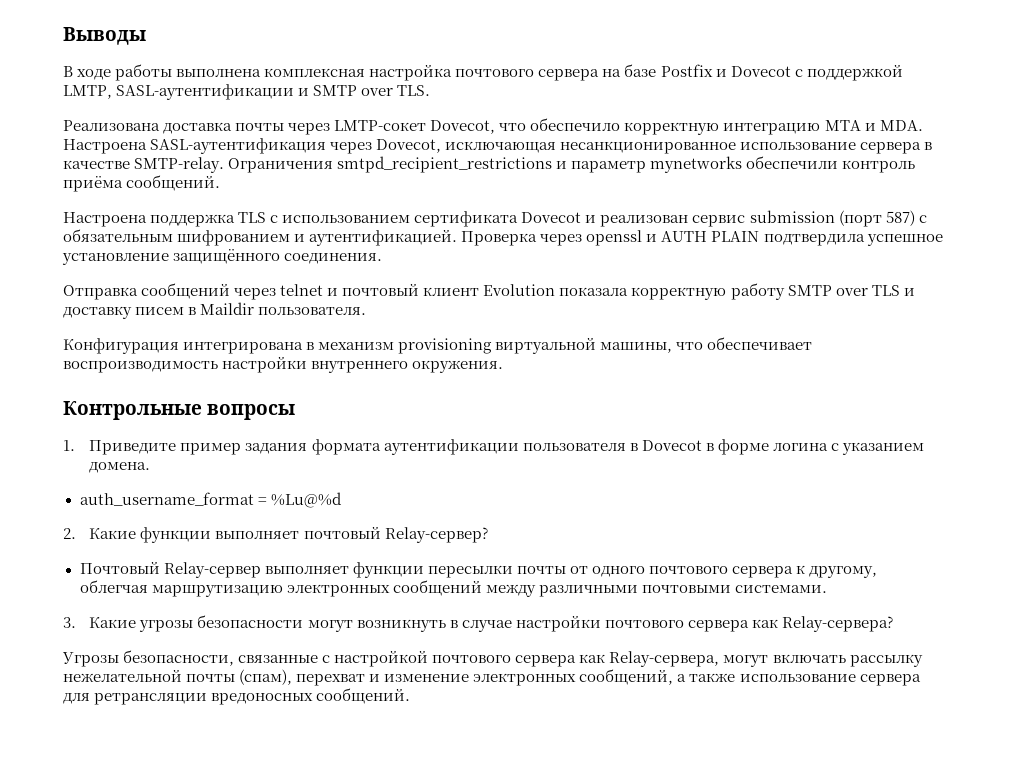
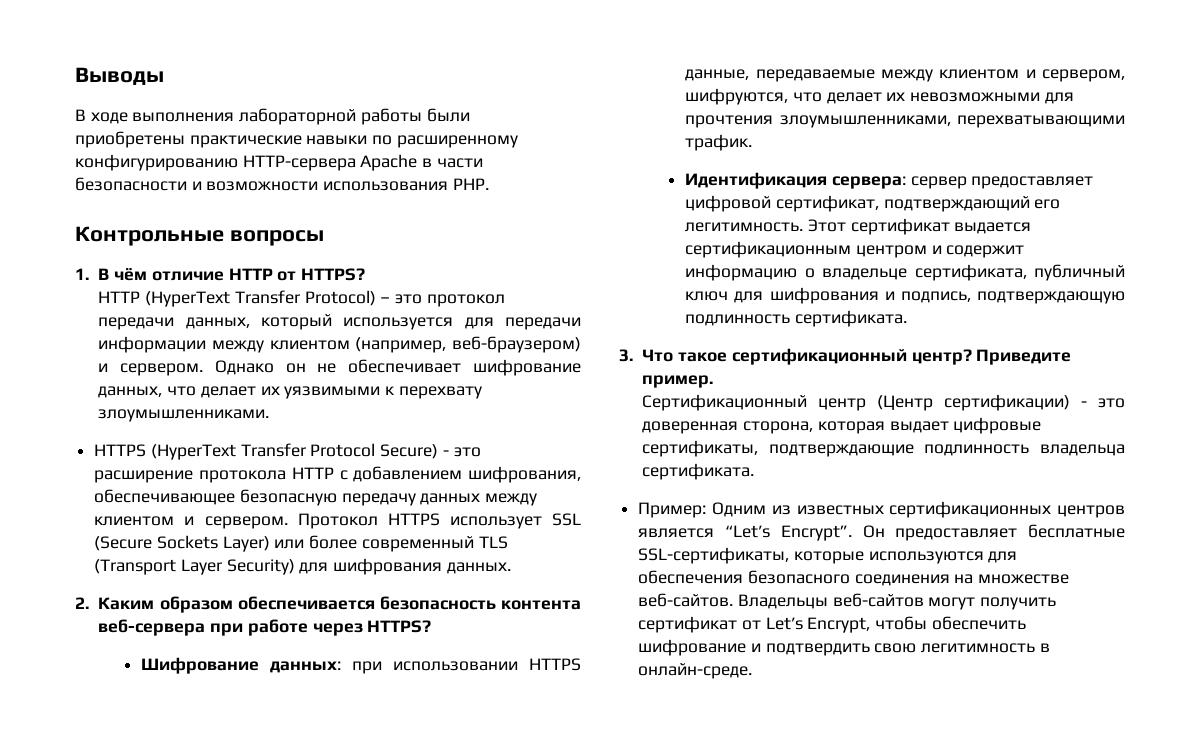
[115,64,903,81] [63,84,431,100] [63,118,923,135] [63,138,933,154] [63,156,916,173] [63,175,221,192] [63,210,927,227] [63,229,943,246] [62,249,383,265] [63,283,915,300] [63,302,367,319] [63,337,813,354] [63,356,504,373] [63,401,296,420] [63,439,924,455] [89,462,151,473] [79,492,342,508] [63,526,488,543] [79,561,878,578] [79,580,827,597] [63,615,893,632] [62,650,923,667] [63,669,921,686] [63,688,411,705] работы выполнена комплексная настройка почтового сервера на базе Postfix и Dovecot с поддержкой LMTP, SASL-аутентификации и SMTP over TLS. // Реализована доставка почты через LMTP-сокет Dovecot, что обеспечило корректную интеграцию MTA и MDA. Настроена SASL-аутентификация через Dovecot, исключающая несанкционированное использование сервера в качестве SMTP-relay. Ограничения smtpd_recipient_restrictions и параметр mynetworks обеспечили контроль приёма сообщений. // Настроена поддержка TLS с использованием сертификата Dovecot и реализован сервис submission (порт 587) с обязательным шифрованием и аутентификацией. Проверка через openssl и AUTH PLAIN подтвердила успешное установление защищённого соединения. // Отправка сообщений через telnet и почтовый клиент Evolution показала корректную работу SMTP over TLS и доставку писем в Maildir пользователя. // Конфигурация интегрирована в механизм provisioning виртуальной машины, что обеспечивает воспроизводимость настройки внутреннего окружения. // Контрольные вопросы // 1. Приведите пример задания формата аутентификации пользователя в Dovecot в форме логина с указанием домена. // auth_username_format = %Lu@%d // 2. Какие функции выполняет почтовый Relay-сервер? // Почтовый Relay-сервер выполняет функции пересылки почты от одного почтового сервера к другому, облегчая маршрутизацию электронных сообщений между различными почтовыми системами. // 3. Какие угрозы безопасности могут возникнуть в случае настройки почтового сервера как Relay-сервера? // Угрозы безопасности, связанные с настройкой почтового сервера как Relay-сервера, могут включать рассылку нежелательной почты (спам), перехват и изменение электронных сообщений, а также использование сервера для ретрансляции вредоносных сообщений. -> [132,108,470,125] [75,131,518,148] [75,154,483,171] [75,177,489,191] [75,226,324,246] [75,268,366,281] [98,290,505,307] [98,314,581,330] [98,336,581,353] [98,359,581,376] [98,386,482,399] [98,409,270,422] [94,443,481,460] [94,466,581,483] [94,489,538,506] [94,513,581,529] [94,535,508,552] [94,558,511,575] [75,596,581,613] [98,619,432,636] [141,657,581,674] [685,69,1125,82] [685,88,1074,105] [685,115,1125,128] [685,134,753,151] [685,172,1094,189] [685,195,1061,212] [685,218,1032,235] [685,241,1025,258] [685,264,1125,281] [685,287,1125,304] [685,310,907,327] [619,348,1072,365] [642,375,714,388] [642,394,1125,411] [642,417,1042,434] [642,440,1125,457] [642,463,755,480] [638,501,1125,518] [638,524,1125,541] [638,547,1018,564] [638,570,1070,586] [638,593,1057,610] [638,616,1026,633] [638,639,1050,656] [638,663,753,679] выполнения лабораторной работы были приобретены практические навыки по расширенному конфигурированию HTTP-сервера Apache в части безопасности и возможности использования PHP. // Контрольные вопросы // 1. В чём отличие HTTP от HTTPS? // HTTP (HyperText Transfer Protocol) – это протокол передачи данных, который используется для передачи информации между клиентом (например, веб-браузером) и сервером. Однако он не обеспечивает шифрование данных, что делает их уязвимыми к перехвату злоумышленниками. // HTTPS (HyperText Transfer Protocol Secure) - это расширение протокола HTTP с добавлением шифрования, обеспечивающее безопасную передачу данных между клиентом и сервером. Протокол HTTPS использует SSL (Secure Sockets Layer) или более современный TLS (Transport Layer Security) для шифрования данных. // 2. Каким образом обеспечивается безопасность контента веб-сервера при работе через HTTPS? // Шифрование данных: при использовании HTTPS данные, передаваемые между клиентом и сервером, шифруются, что делает их невозможными для прочтения злоумышленниками, перехватывающими трафик. // Идентификация сервера: сервер предоставляет цифровой сертификат, подтверждающий его легитимность. Этот сертификат выдается сертификационным центром и содержит информацию о владельце сертификата, публичный ключ для шифрования и подпись, подтверждающую подлинность сертификата. // 3. Что такое сертификационный центр? Приведите пример. // Сертификационный центр (Центр сертификации) - это доверенная сторона, которая выдает цифровые сертификаты, подтверждающие подлинность владельца сертификата. // Пример: Одним из известных сертификационных центров является “Let’s Encrypt”. Он предоставляет бесплатные SSL-сертификаты, которые используются для обеспечения безопасного соединения на множестве веб-сайтов. Владельцы веб-сайтов могут получить сертификат от Let’s Encrypt, чтобы обеспечить шифрование и подтвердить свою легитимность в онлайн-среде.

